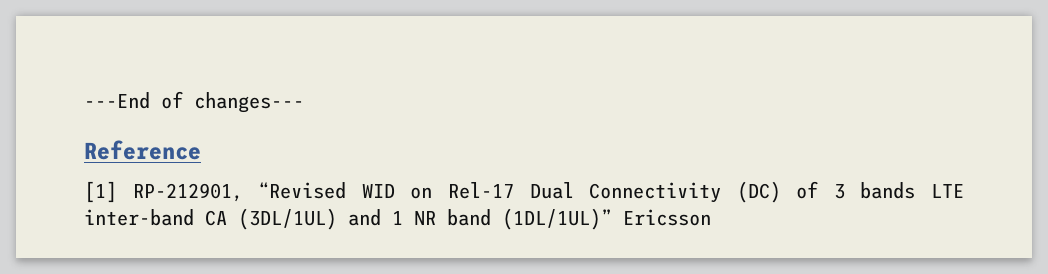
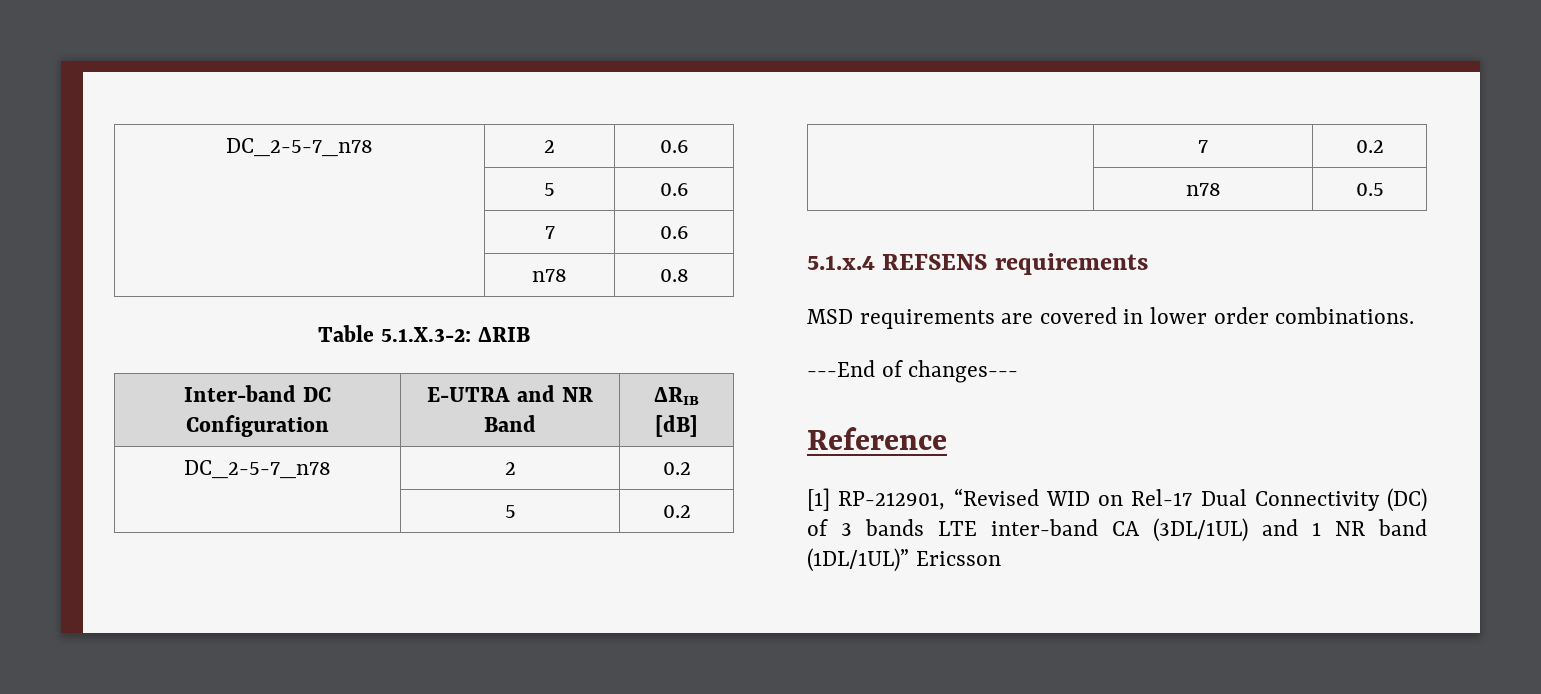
(84, 100) none -> [226,138,373,157] [544,140,555,153] [659,140,689,153] [544,183,555,196] [659,183,689,196] [544,226,555,239] [659,226,689,239] [532,269,567,282] [659,269,689,282] [318,325,530,342] [184,385,331,402] [186,415,329,437] [427,385,593,402] [484,415,536,432] [654,387,699,405] [655,415,698,437] [184,460,331,479] [504,462,516,475] [662,462,691,475] [504,505,516,518] [662,505,691,518] [1198,140,1208,153] [1355,140,1384,153] [1185,183,1221,196] [1355,183,1384,196] [807,253,1148,275] [807,307,1415,329] DC_2-5-7_n78 | 2 | 0.6 // | 5 | 0.6 // | 7 | 0.6 // | n78 | 0.8 // Table 5.1.X.3-2: ΔRIB // Inter-band DC Configuration | E-UTRA and NR Band | ΔRIB [dB] // DC_2-5-7_n78 | 2 | 0.2 // | 5 | 0.2 // | 7 | 0.2 // | n78 | 0.5 // 5.1.x.4 REFSENS requirements // MSD requirements are covered in lower order combinations. //

